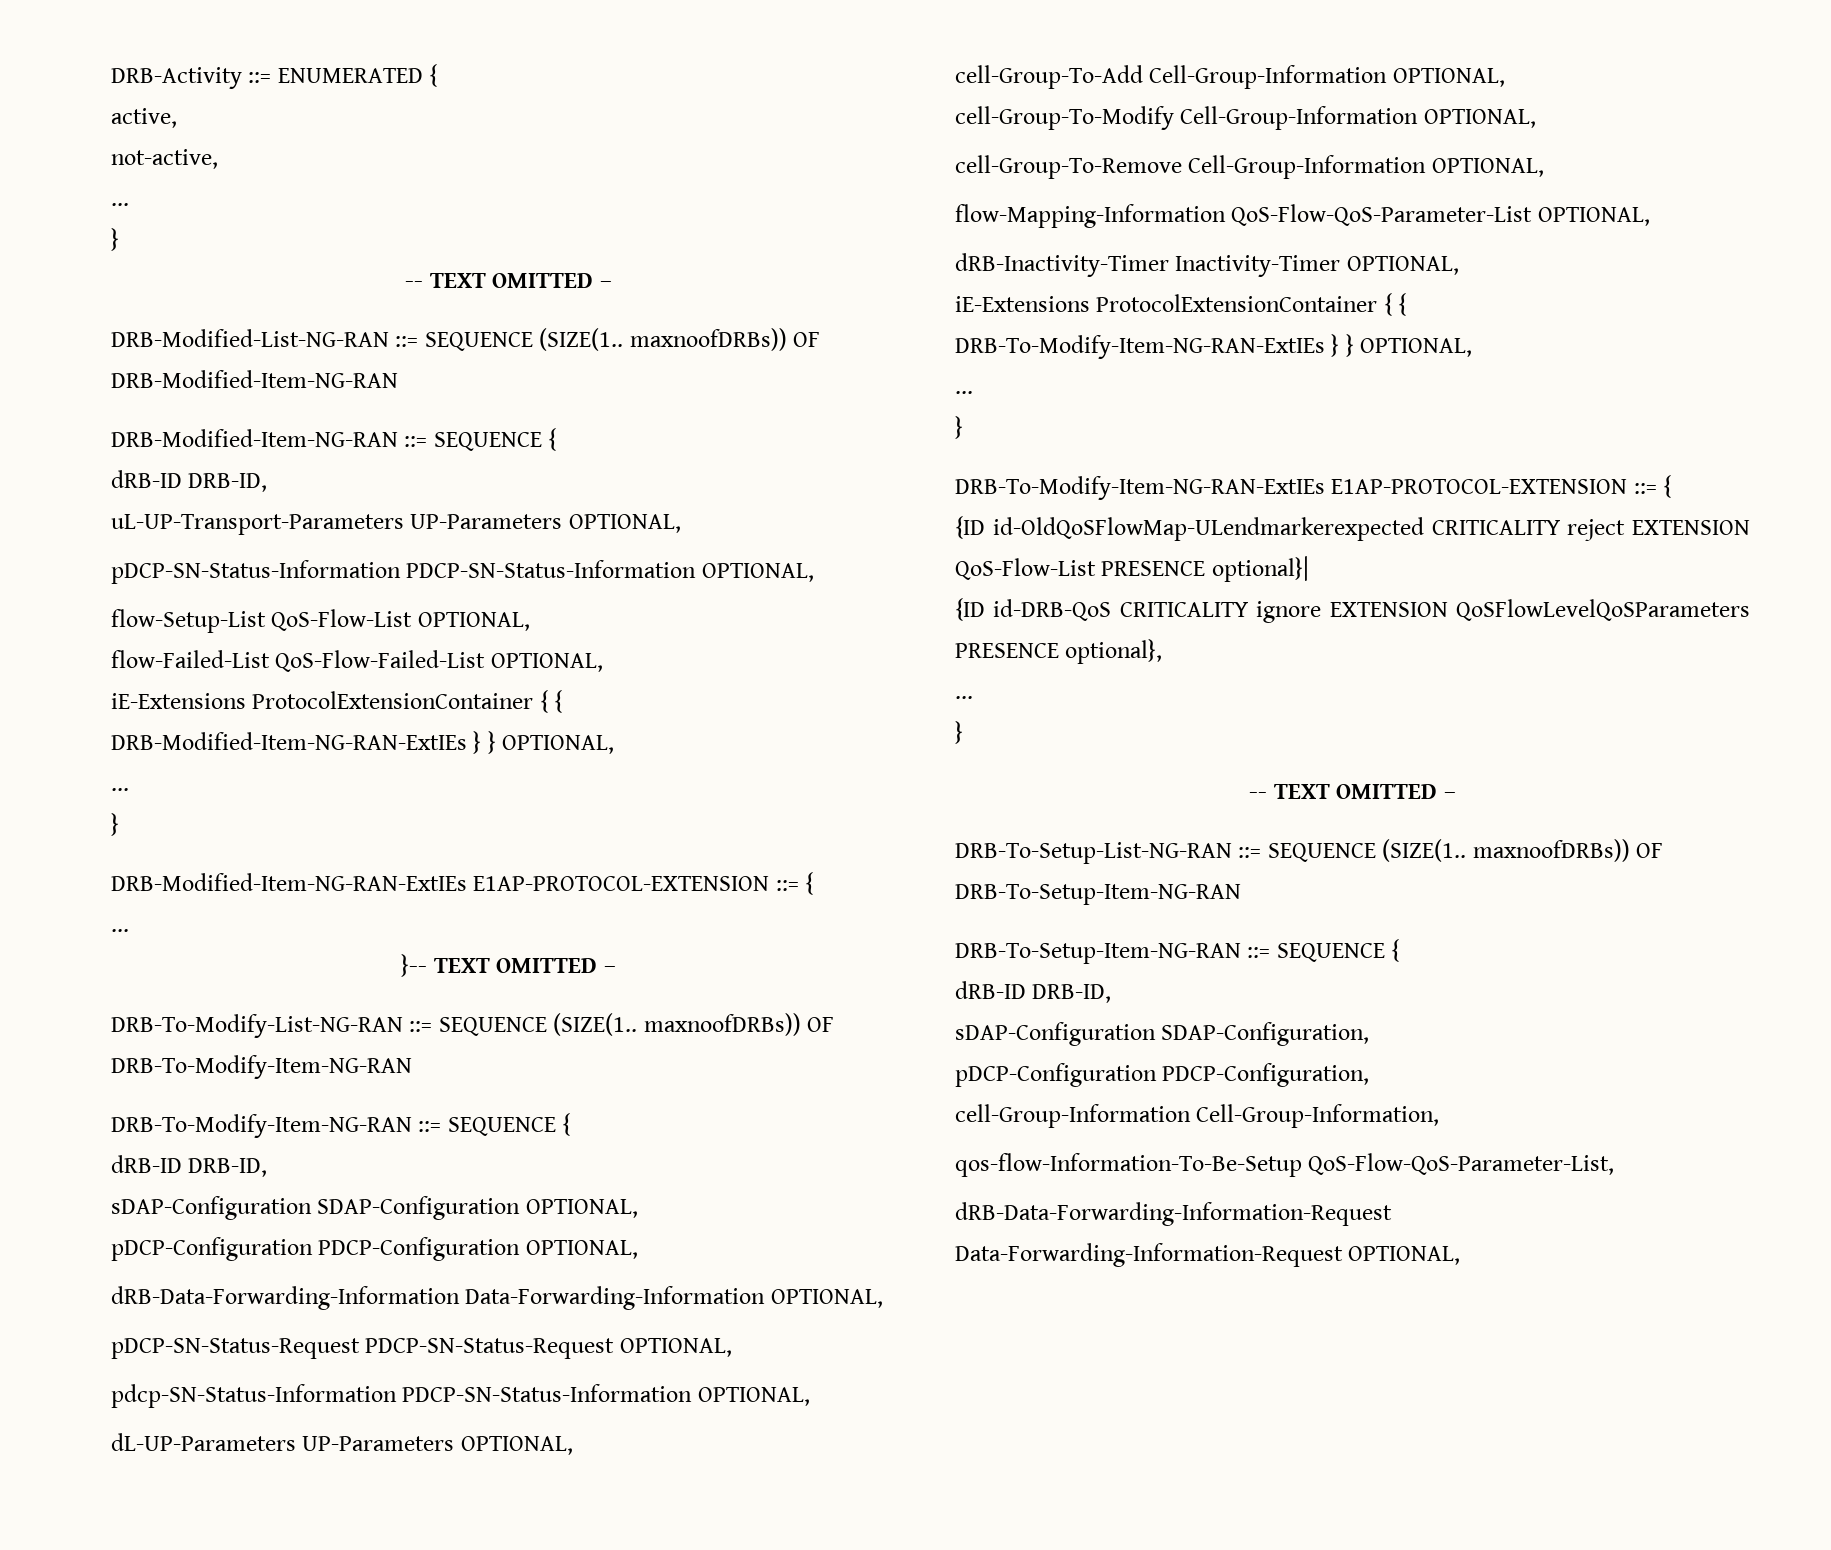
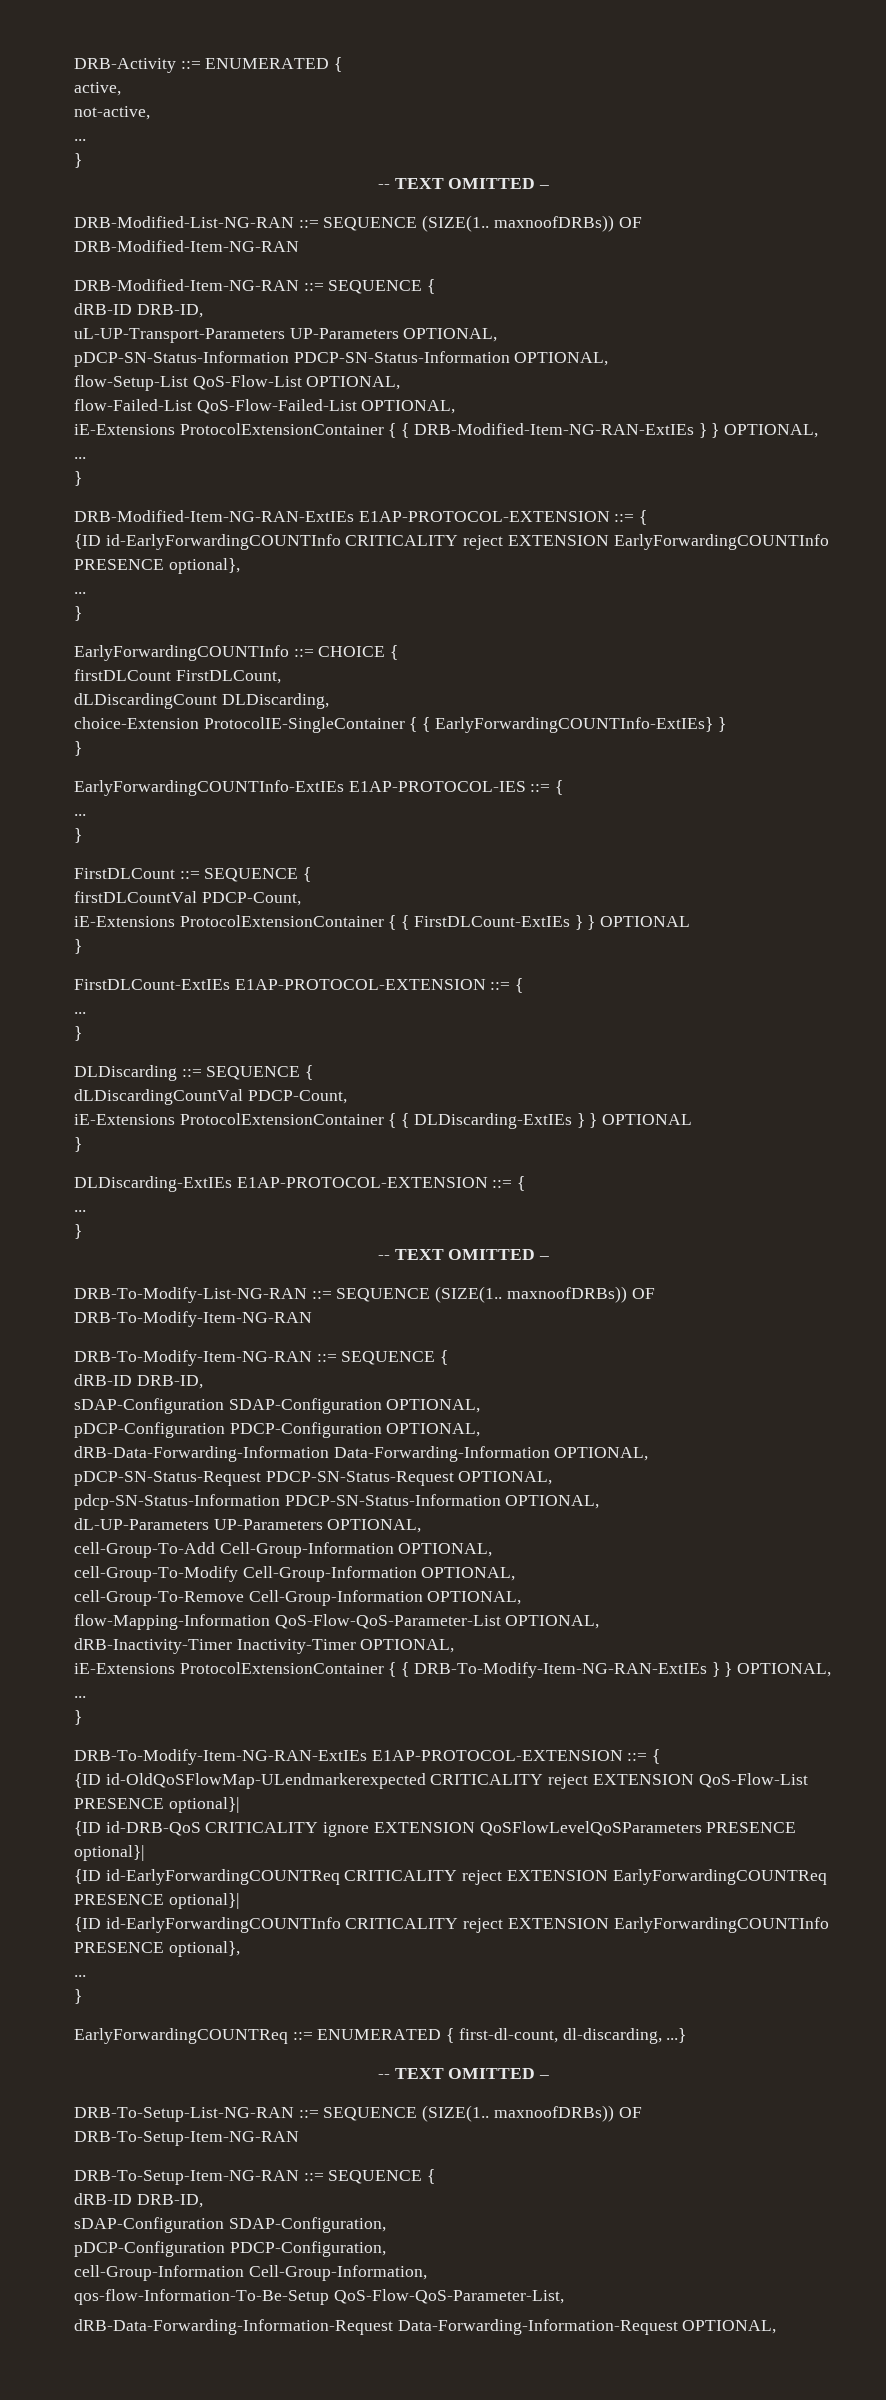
[111,929,129,932] [401,954,428,977] ... // }-- -> [74,534,829,550] [74,558,240,574] [74,592,86,594] [74,606,82,621] [74,645,399,661] [74,669,281,684] [74,693,329,709] [74,717,726,733] [74,741,82,756] [74,780,564,796] [74,814,86,816] [74,828,82,843] [74,867,312,882] [74,891,301,906] [74,915,691,930] [74,939,82,954] [74,978,524,993] [74,1012,86,1014] [74,1026,82,1041] [74,1065,314,1081] [74,1089,347,1105] [74,1113,693,1129] [74,1137,82,1152] [74,1176,526,1192] [74,1210,86,1212] [74,1224,82,1239] [377,1255,390,1260] {ID id-EarlyForwardingCOUNTInfo CRITICALITY reject EXTENSION EarlyForwardingCOUNTInfo PRESENCE optional}, // ... // } // EarlyForwardingCOUNTInfo ::= CHOICE { // firstDLCount FirstDLCount, // dLDiscardingCount DLDiscarding, // choice-Extension ProtocolIE-SingleContainer { { EarlyForwardingCOUNTInfo-ExtIEs} } // } // EarlyForwardingCOUNTInfo-ExtIEs E1AP-PROTOCOL-IES ::= { // ... // } // FirstDLCount ::= SEQUENCE { // firstDLCountVal PDCP-Count, // iE-Extensions ProtocolExtensionContainer { { FirstDLCount-ExtIEs } } OPTIONAL // } // FirstDLCount-ExtIEs E1AP-PROTOCOL-EXTENSION ::= { // ... // } // DLDiscarding ::= SEQUENCE { // dLDiscardingCountVal PDCP-Count, // iE-Extensions ProtocolExtensionContainer { { DLDiscarding-ExtIEs } } OPTIONAL // } // DLDiscarding-ExtIEs E1AP-PROTOCOL-EXTENSION ::= { // ... // } // --
[1065,639,1163,664] [955,696,973,699] [955,721,963,744] optional}, // ... // } -> [74,1845,145,1861] [74,1869,827,1885] [74,1893,240,1909] [74,1917,829,1933] [74,1941,240,1957] [74,1975,86,1977] [74,1989,82,2004] [74,2028,687,2044] optional}| // {ID id-EarlyForwardingCOUNTReq CRITICALITY reject EXTENSION EarlyForwardingCOUNTReq PRESENCE optional}| // {ID id-EarlyForwardingCOUNTInfo CRITICALITY reject EXTENSION EarlyForwardingCOUNTInfo PRESENCE optional}, // ... // } // EarlyForwardingCOUNTReq ::= ENUMERATED { first-dl-count, dl-discarding, ...}

